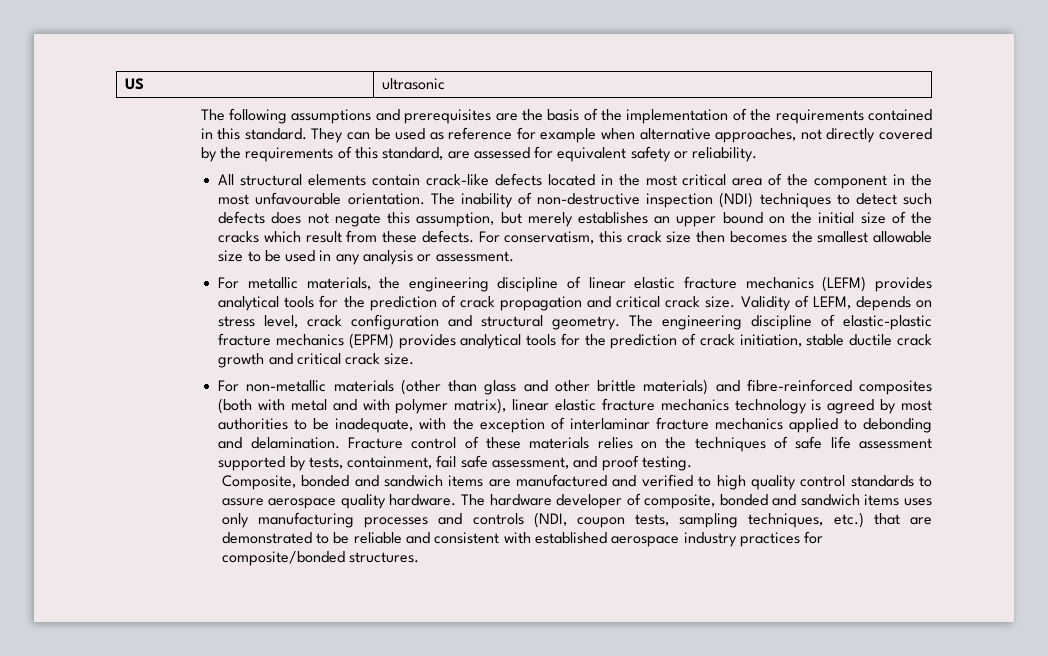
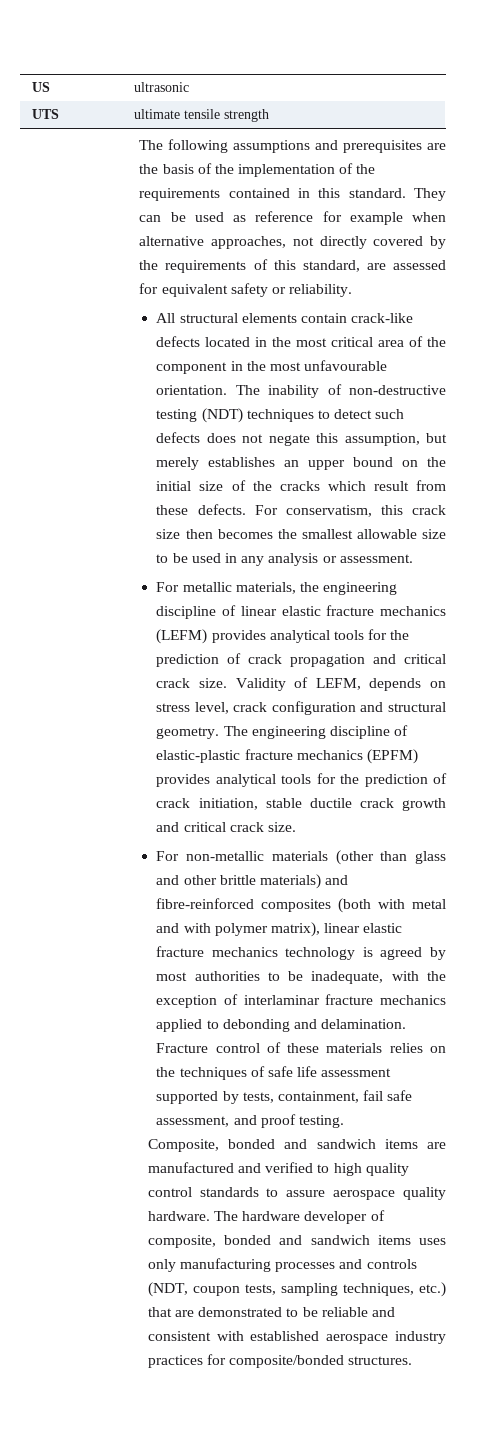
(445, 84) none -> [31,109,59,119] [133,109,269,122] // UTS | ultimate tensile strength
[646,192,754,208] inspection (NDI) -> [156,408,243,423] testing (NDT)
[533,512,567,528] (NDI, -> [147,1282,188,1297] (NDT,

